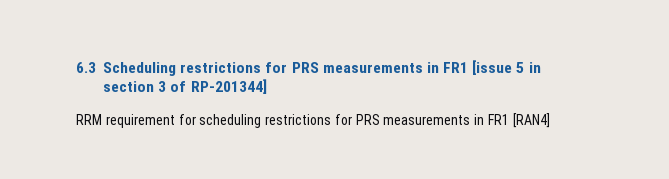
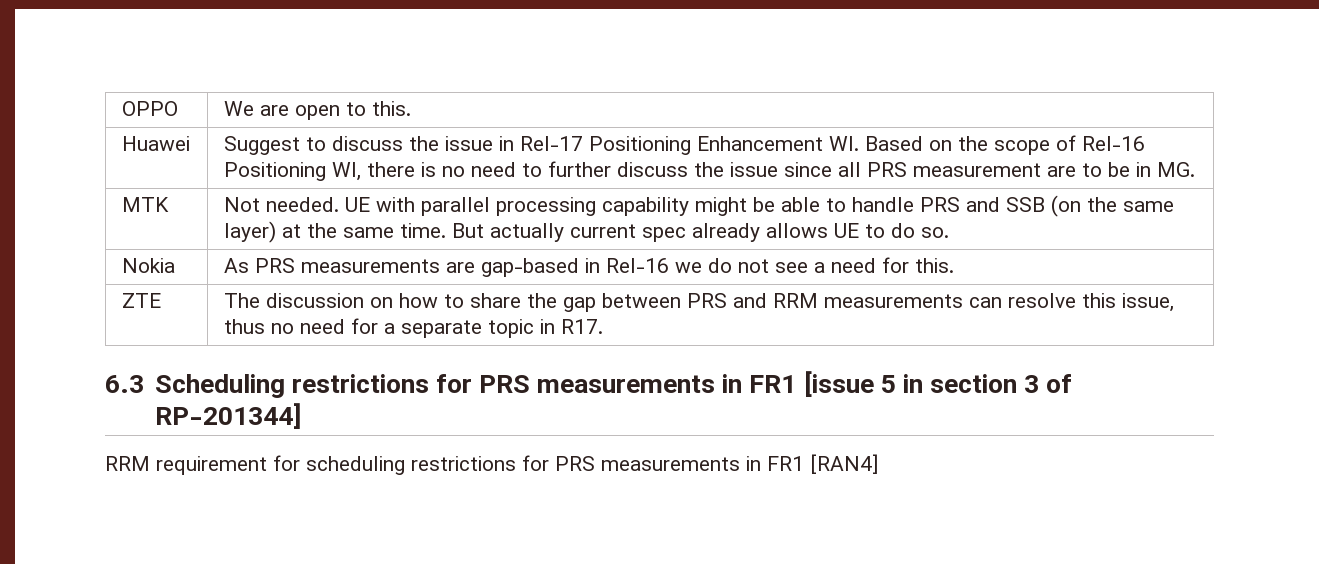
(76, 67) none -> [121,101,178,116] [223,101,411,120] [121,136,190,151] [223,135,1145,155] [223,161,1195,181] [121,197,169,212] [223,195,1174,217] [223,221,949,243] [121,258,175,273] [223,257,954,277] [121,293,161,308] [223,293,1174,312] [223,318,603,338] OPPO | We are open to this. // Huawei | Suggest to discuss the issue in Rel-17 Positioning Enhancement WI. Based on the scope of Rel-16 Positioning WI, there is no need to further discuss the issue since all PRS measurement are to be in MG. // MTK | Not needed. UE with parallel processing capability might be able to handle PRS and SSB (on the same layer) at the same time. But actually current spec already allows UE to do so. // Nokia | As PRS measurements are gap-based in Rel-16 we do not see a need for this. // ZTE | The discussion on how to share the gap between PRS and RRM measurements can resolve this issue, thus no need for a separate topic in R17. //

